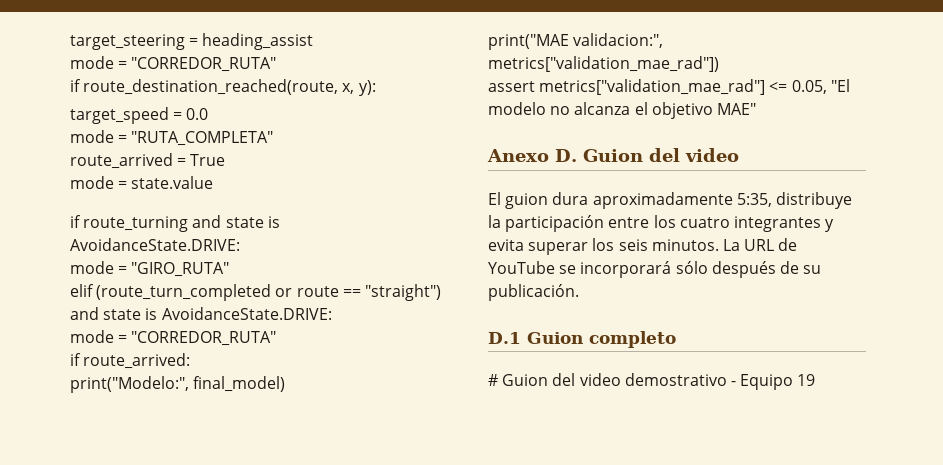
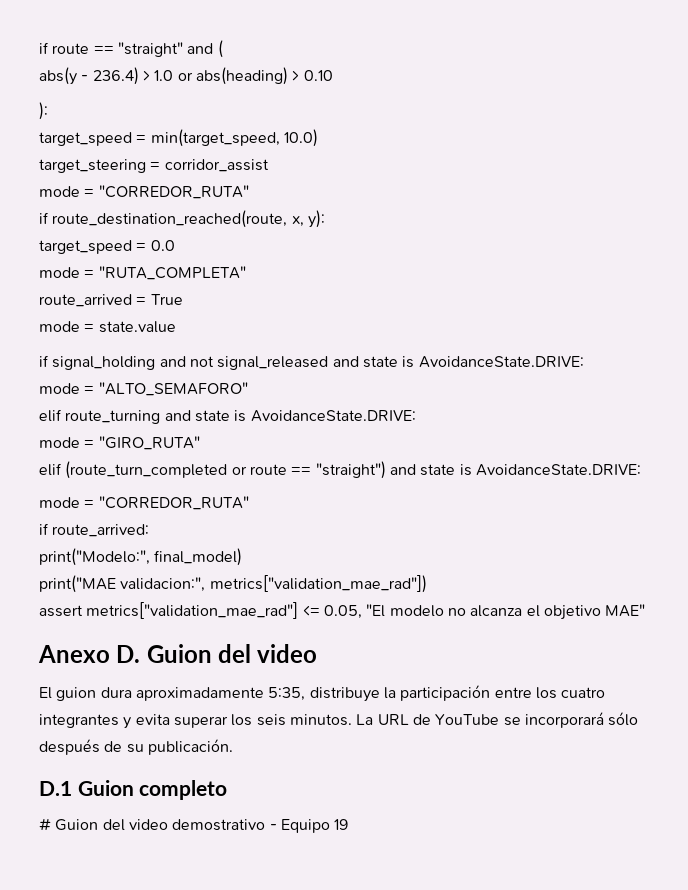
(70, 42) none -> [39,40,223,58] [39,67,333,85] [39,102,48,120] [39,129,318,147] if route == "straight" and ( // abs(y - 236.4) > 1.0 or abs(heading) > 0.10 // ): // target_speed = min(target_speed, 10.0) //
[202,33,314,50] heading_assist -> [164,159,269,172] corridor_assist
(81, 221) none -> [52,356,584,370] [39,382,248,396] [39,409,62,422] signal_holding and not signal_released and state is AvoidanceState.DRIVE: // mode = "ALTO_SEMAFORO" // elif

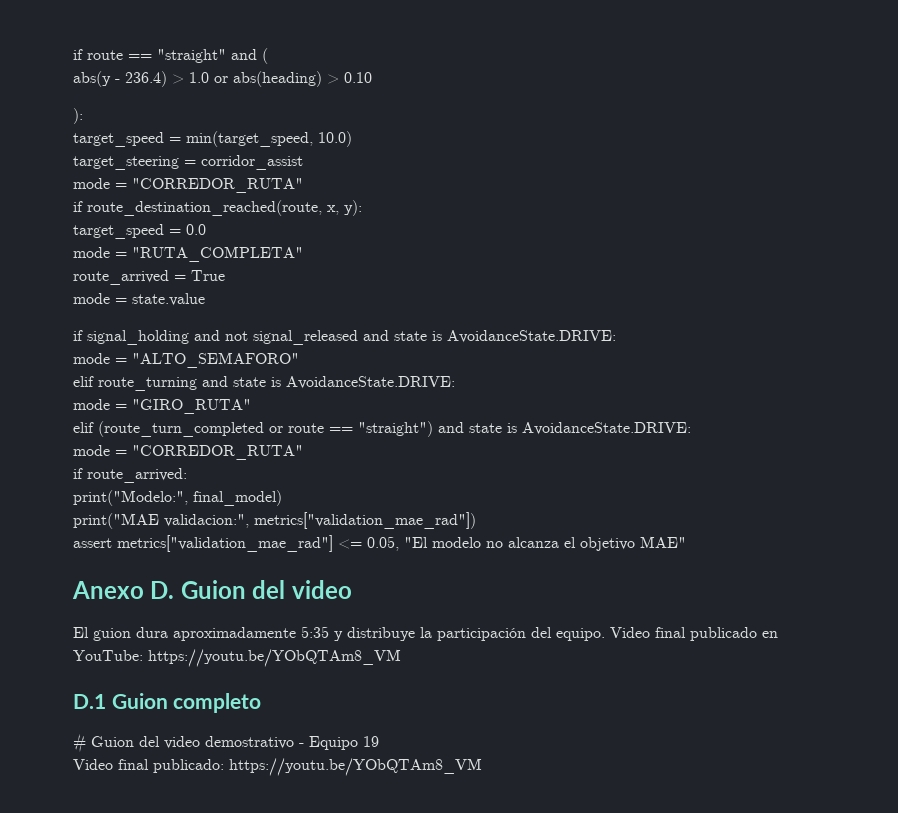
[268,687,306,701] 5:35, -> [301,626,343,641] 5:35 y
[494,687,606,699] [39,712,639,729] [39,739,233,755] entre los cuatro integrantes y evita superar los seis minutos. La URL de YouTube se incorporará sólo después de su publicación. -> [531,627,778,641] [73,649,401,667] del equipo. Video final publicado en YouTube: https://youtu.be/YObQTAm8_VM
(349, 824) none -> [73,758,482,776] // Video final publicado: https://youtu.be/YObQTAm8_VM

